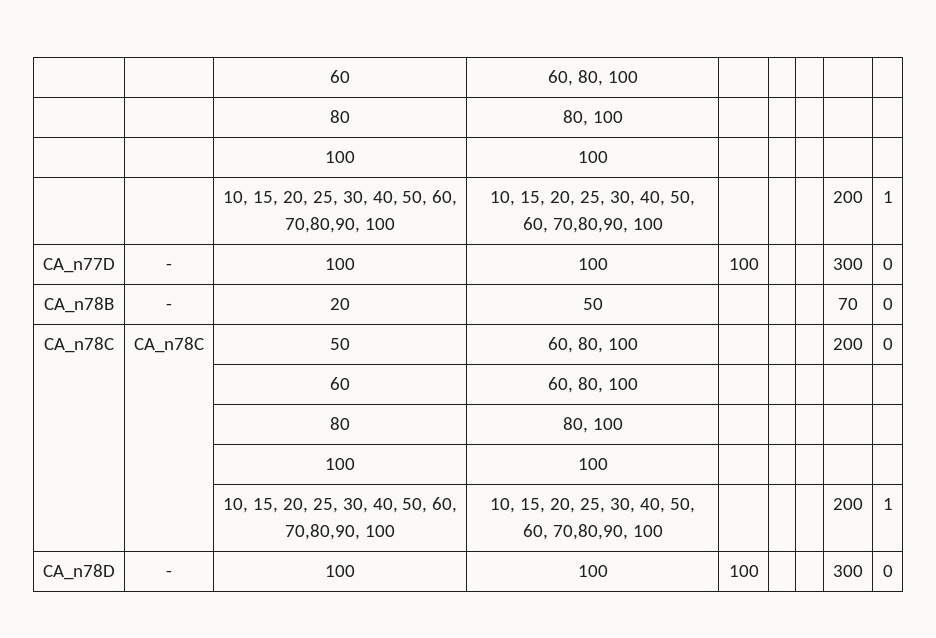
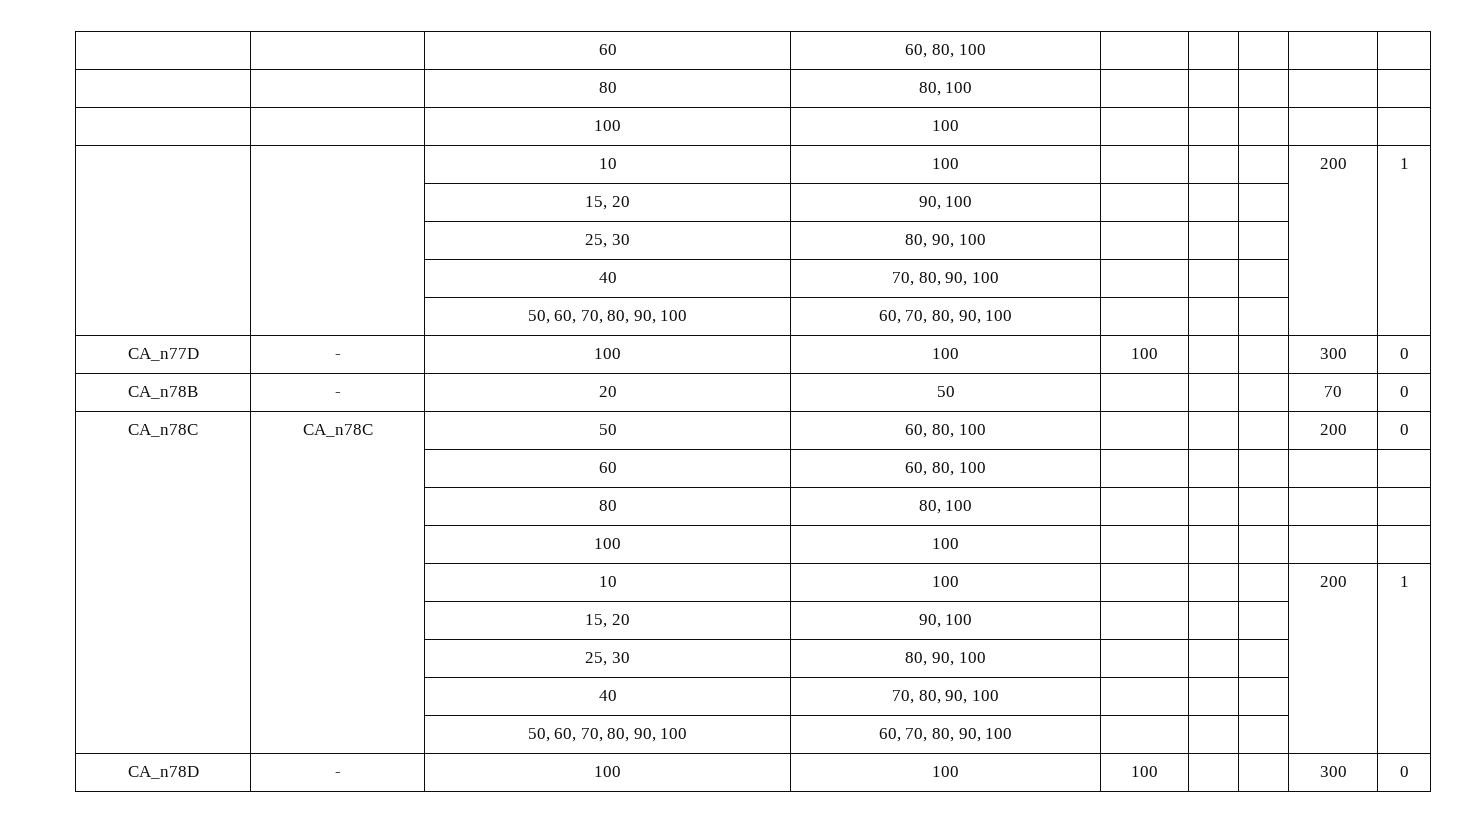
[330,70,350,83] [547,70,638,86] [330,110,350,123] [562,110,623,126] [325,151,355,163] [577,151,608,163] [222,190,458,206] [285,217,395,233] [490,191,695,206] [522,217,663,233] [833,191,863,203] [882,191,893,203] | | 60 | 60, 80, 100 | | | | | // | | 80 | 80, 100 | | | | | // | | 100 | 100 | | | | | // | | 10, 15, 20, 25, 30, 40, 50, 60, 70,80,90, 100 | 10, 15, 20, 25, 30, 40, 50, 60, 70,80,90, 100 | | | | 200 | 1 -> [598,44,617,55] [905,44,986,58] [598,82,617,93] [918,82,973,96] [594,120,621,131] [932,120,959,131] [598,158,617,169] [932,158,959,169] [1319,158,1347,169] [1399,158,1409,169] [585,196,630,210] [918,196,973,210] [585,234,630,248] [905,234,986,248] [598,272,617,283] [892,272,999,286] [527,310,688,324] [878,310,1013,324] | | 60 | 60, 80, 100 | | | | | // | | 80 | 80, 100 | | | | | // | | 100 | 100 | | | | | // | | 10 | 100 | | | | 200 | 1 // | | 15, 20 | 90, 100 | | | | | // | | 25, 30 | 80, 90, 100 | | | | | // | | 40 | 70, 80, 90, 100 | | | | | // | | 50, 60, 70, 80, 90, 100 | 60, 70, 80, 90, 100 | | | | |
[222,497,458,513] [285,524,395,540] [490,498,695,513] [522,524,663,540] [833,498,863,510] [882,498,893,510] 10, 15, 20, 25, 30, 40, 50, 60, 70,80,90, 100 | 10, 15, 20, 25, 30, 40, 50, 60, 70,80,90, 100 | | | | 200 | 1 -> [598,576,617,587] [932,576,959,587] [1319,576,1347,587] [1399,576,1409,587] [585,614,630,628] [918,614,973,628] [585,652,630,666] [905,652,986,666] [598,690,617,701] [892,690,999,704] [527,728,688,742] [878,728,1013,742] 10 | 100 | | | | 200 | 1 // | | 15, 20 | 90, 100 | | | | | // | | 25, 30 | 80, 90, 100 | | | | | // | | 40 | 70, 80, 90, 100 | | | | | // | | 50, 60, 70, 80, 90, 100 | 60, 70, 80, 90, 100 | | | | |

